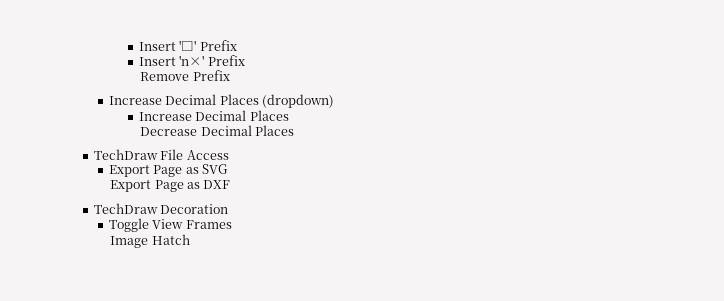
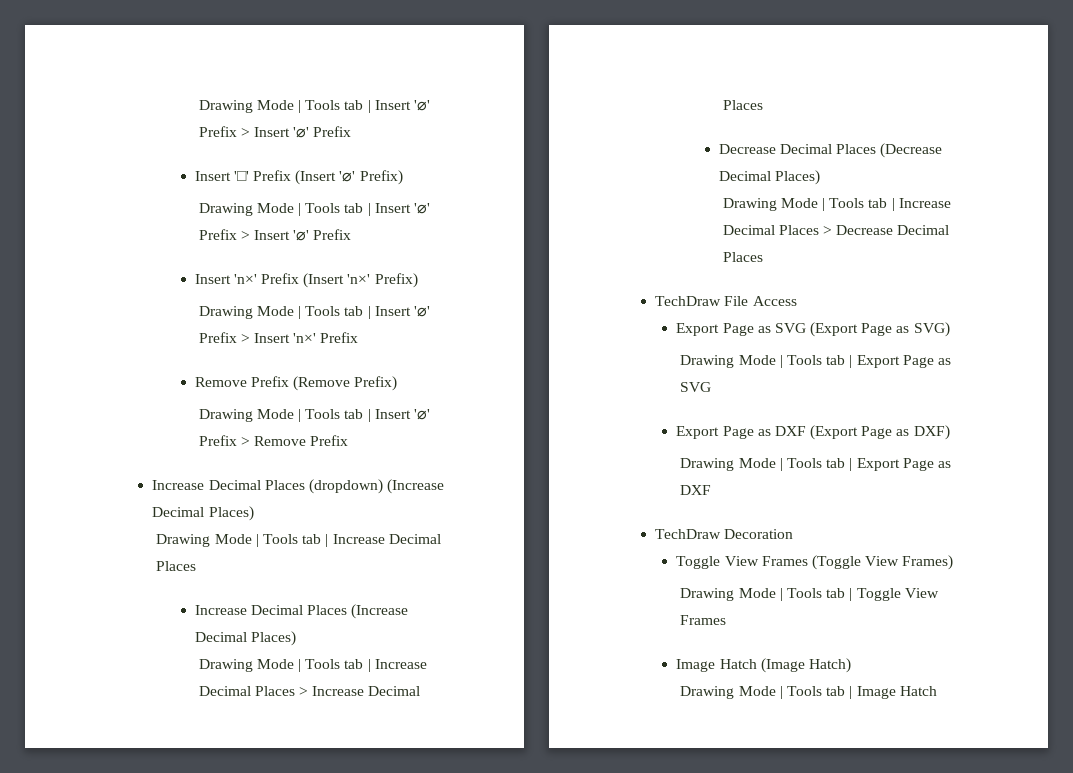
[138,40,237,51] [138,55,245,66] Insert '□' Prefix // Insert 'n×' Prefix // -> [198,100,430,113] [198,126,352,138] [194,170,403,185] [198,203,430,216] [198,229,352,241] [194,273,418,288] [198,306,430,319] [198,332,359,343] [194,376,398,391] [198,409,430,422] [198,435,250,446] Drawing Mode | Tools tab | Insert '⌀' Prefix > Insert '⌀' Prefix // Insert '□' Prefix (Insert '⌀' Prefix) // Drawing Mode | Tools tab | Insert '⌀' Prefix > Insert '⌀' Prefix // Insert 'n×' Prefix (Insert 'n×' Prefix) // Drawing Mode | Tools tab | Insert '⌀' Prefix > Insert 'n×' Prefix // Remove Prefix (Remove Prefix) // Drawing Mode | Tools tab | Insert '⌀' Prefix >
[138,110,289,121] // Increase Decimal Places // -> [387,479,445,494] [152,506,254,521] [156,534,441,547] [156,561,197,571] [194,604,409,619] [194,631,296,646] [198,659,427,672] [198,686,421,696] [722,100,763,110] [718,143,943,158] [718,170,820,185] [722,198,951,211] [722,225,833,235] (Increase Decimal Places) // Drawing Mode | Tools tab | Increase Decimal Places // Increase Decimal Places (Increase Decimal Places) // Drawing Mode | Tools tab | Increase Decimal Places > Increase Decimal Places // Decrease Decimal Places (Decrease Decimal Places) // Drawing Mode | Tools tab | Increase Decimal Places >
(228, 169) // -> [810,322,950,337] [680,355,951,368] [680,382,712,392] [676,425,950,440] [680,458,853,471] (Export Page as SVG) // Drawing Mode | Tools tab | Export Page as SVG // Export Page as DXF (Export Page as DXF) // Drawing Mode | Tools tab |
(232, 224) // -> [811,555,954,570] [680,588,939,601] [680,615,727,625] [676,658,851,673] [680,686,853,699] (Toggle View Frames) // Drawing Mode | Tools tab | Toggle View Frames // Image Hatch (Image Hatch) // Drawing Mode | Tools tab |

